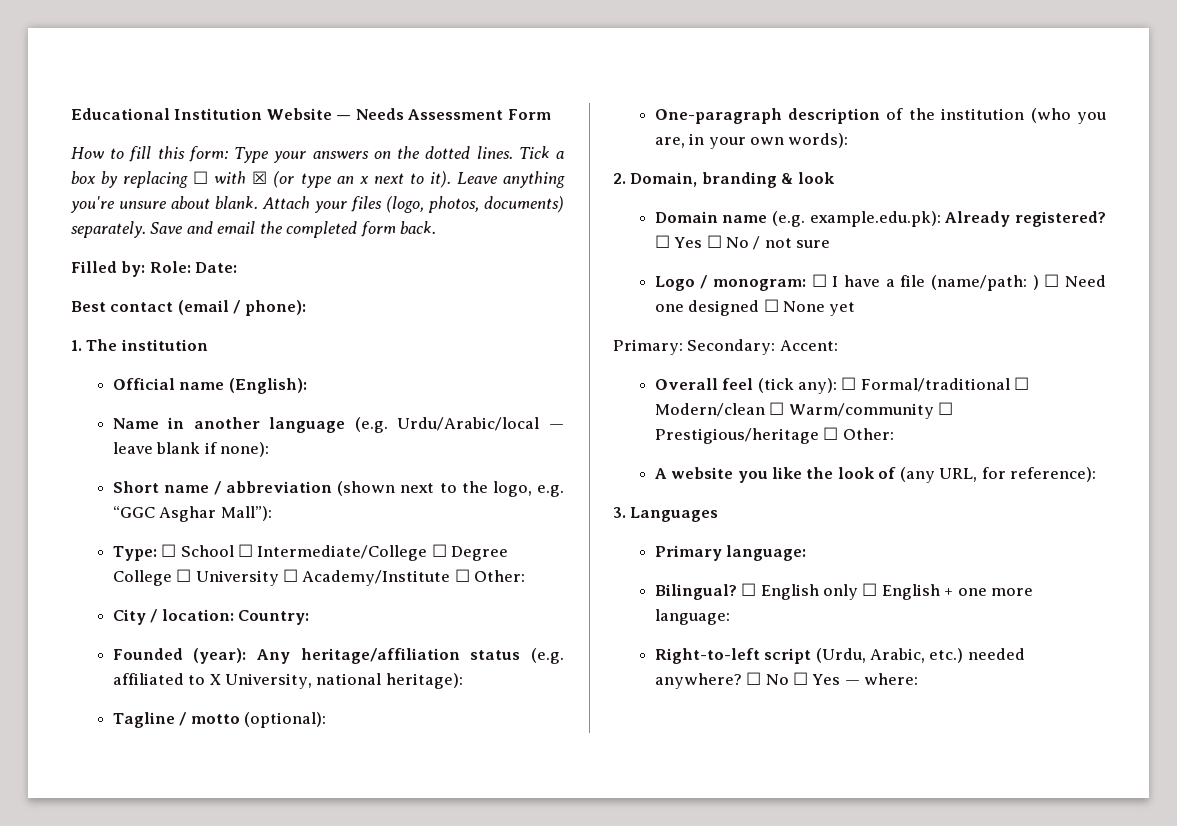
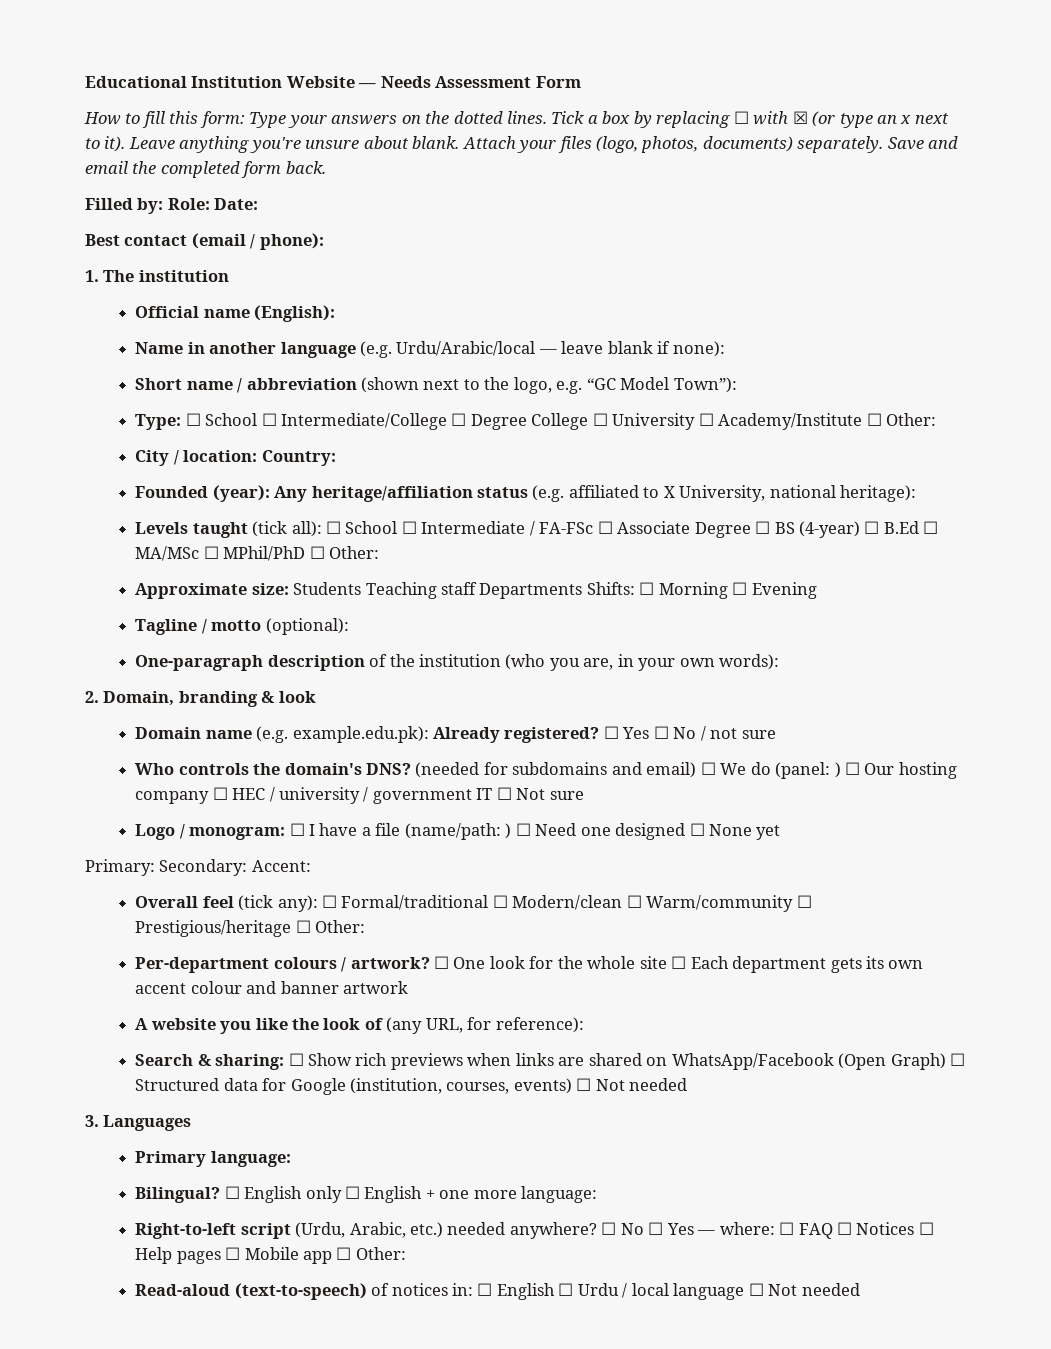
[112,506,272,522] “GGC Asghar Mall”): -> [586,377,737,393] “GC Model Town”):
(463, 681) none -> [135,521,939,538] [135,546,379,561] [135,582,817,599] // Levels taught (tick all): ☐ School ☐ Intermediate / FA-FSc ☐ Associate Degree ☐ BS (4-year) ☐ B.Ed ☐ MA/MSc ☐ MPhil/PhD ☐ Other: // Approximate size: Students Teaching staff Departments Shifts: ☐ Morning ☐ Evening
(831, 244) none -> [135,762,957,779] [135,787,584,804] // Who controls the domain's DNS? (needed for subdomains and email) ☐ We do (panel: ) ☐ Our hosting company ☐ HEC / university / government IT ☐ Not sure
(894, 434) none -> [135,956,924,973] [135,981,408,994] // Per-department colours / artwork? ☐ One look for the whole site ☐ Each department gets its own accent colour and banner artwork
(1097, 474) none -> [135,1053,965,1070] [135,1078,688,1095] // Search & sharing: ☐ Show rich previews when links are shared on WhatsApp/Facebook (Open Graph) ☐ Structured data for Google (institution, courses, events) ☐ Not needed
(919, 679) none -> [779,1222,934,1239] [135,1247,406,1264] [135,1283,860,1300] ☐ FAQ ☐ Notices ☐ Help pages ☐ Mobile app ☐ Other: // Read-aloud (text-to-speech) of notices in: ☐ English ☐ Urdu / local language ☐ Not needed

